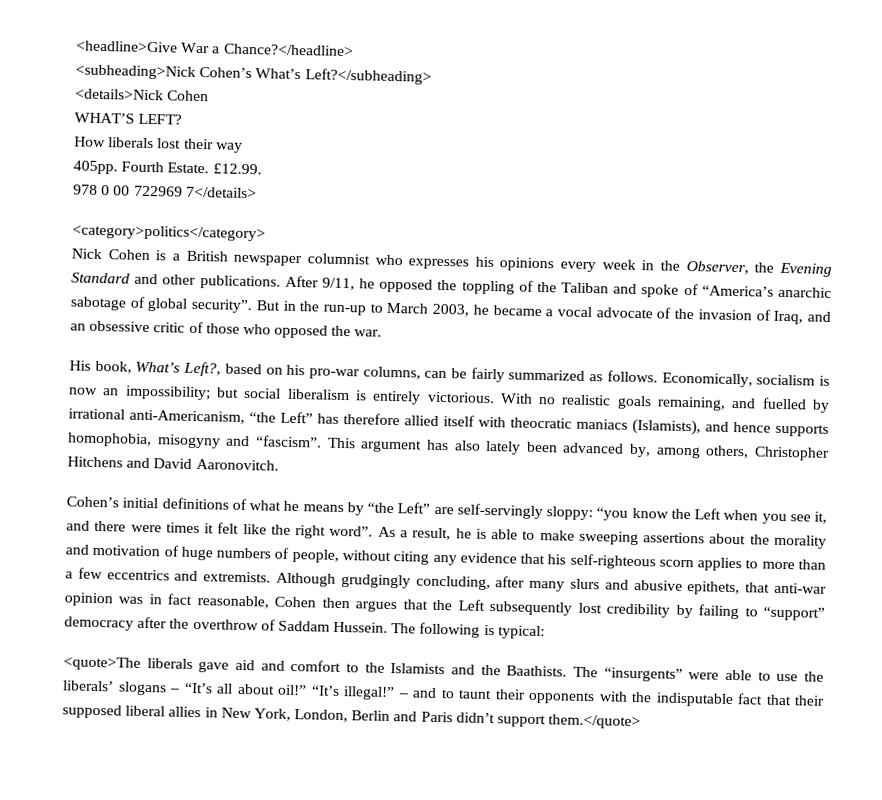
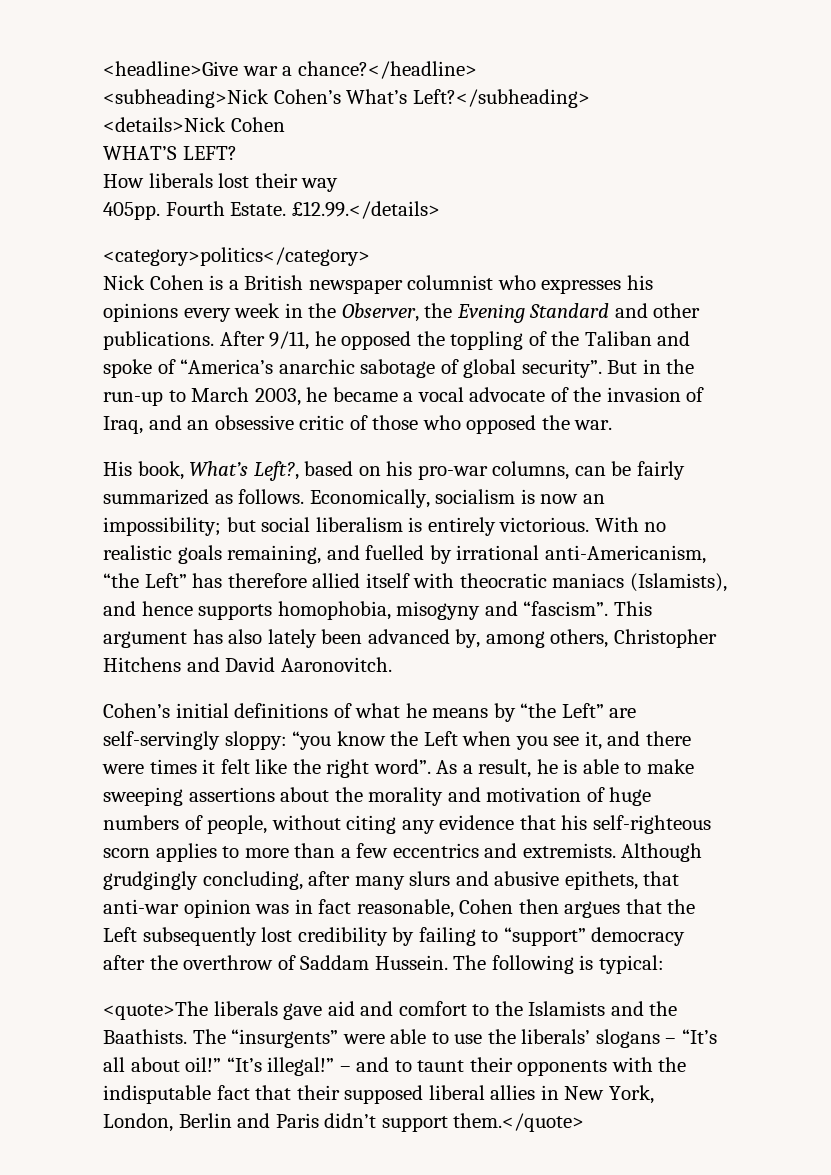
[181,42,354,57] War a Chance?</headline> -> [242,61,477,79] war a chance?</headline>
[212,163,262,175] [73,184,257,199] £12.99. // 978 0 00 722969 7</details> -> [291,201,440,219] £12.99.</details>

